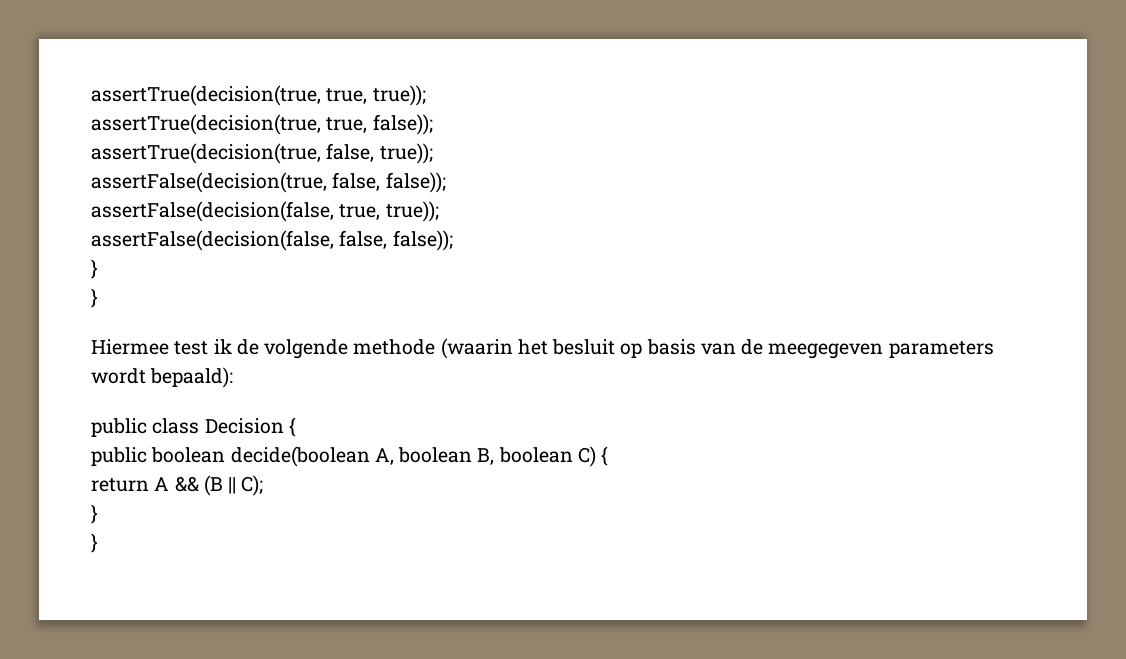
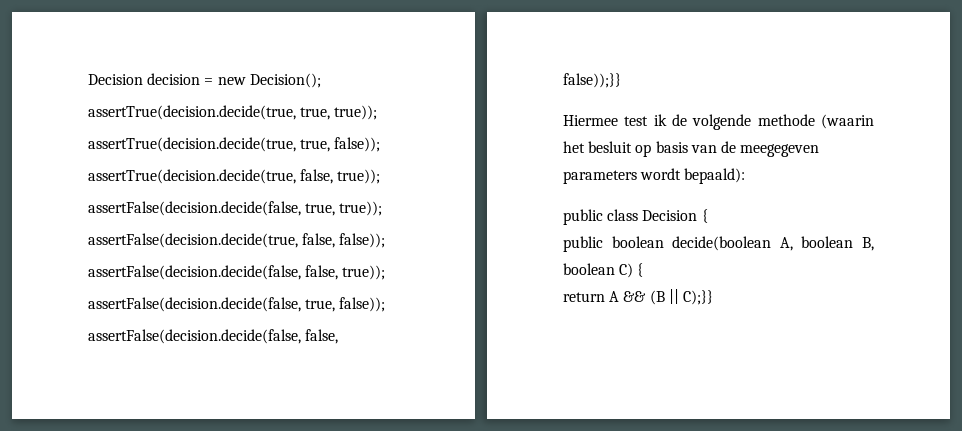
[91,85,426,106] [91,114,433,135] [91,143,433,164] [91,172,446,193] [91,201,439,222] [91,230,453,251] [91,259,98,279] [91,288,98,308] assertTrue(decision(true, true, true)); // assertTrue(decision(true, true, false)); // assertTrue(decision(true, false, true)); // assertFalse(decision(true, false, false)); // assertFalse(decision(false, true, true)); // assertFalse(decision(false, false, false)); // } // } -> [88,73,321,88] [88,105,378,120] [88,137,381,152] [88,169,381,184] [88,201,383,216] [88,233,386,248] [88,265,386,280] [88,297,386,312] [88,329,339,344] [563,73,621,88] Decision decision = new Decision(); // assertTrue(decision.decide(true, true, true)); // assertTrue(decision.decide(true, true, false)); // assertTrue(decision.decide(true, false, true)); // assertFalse(decision.decide(false, true, true)); // assertFalse(decision.decide(true, false, false)); // assertFalse(decision.decide(false, false, true)); // assertFalse(decision.decide(false, true, false)); // assertFalse(decision.decide(false, false, false));}}
[241,475,264,496] [91,504,98,524] [91,533,98,553] C); // } // } -> [682,290,713,305] C);}}

